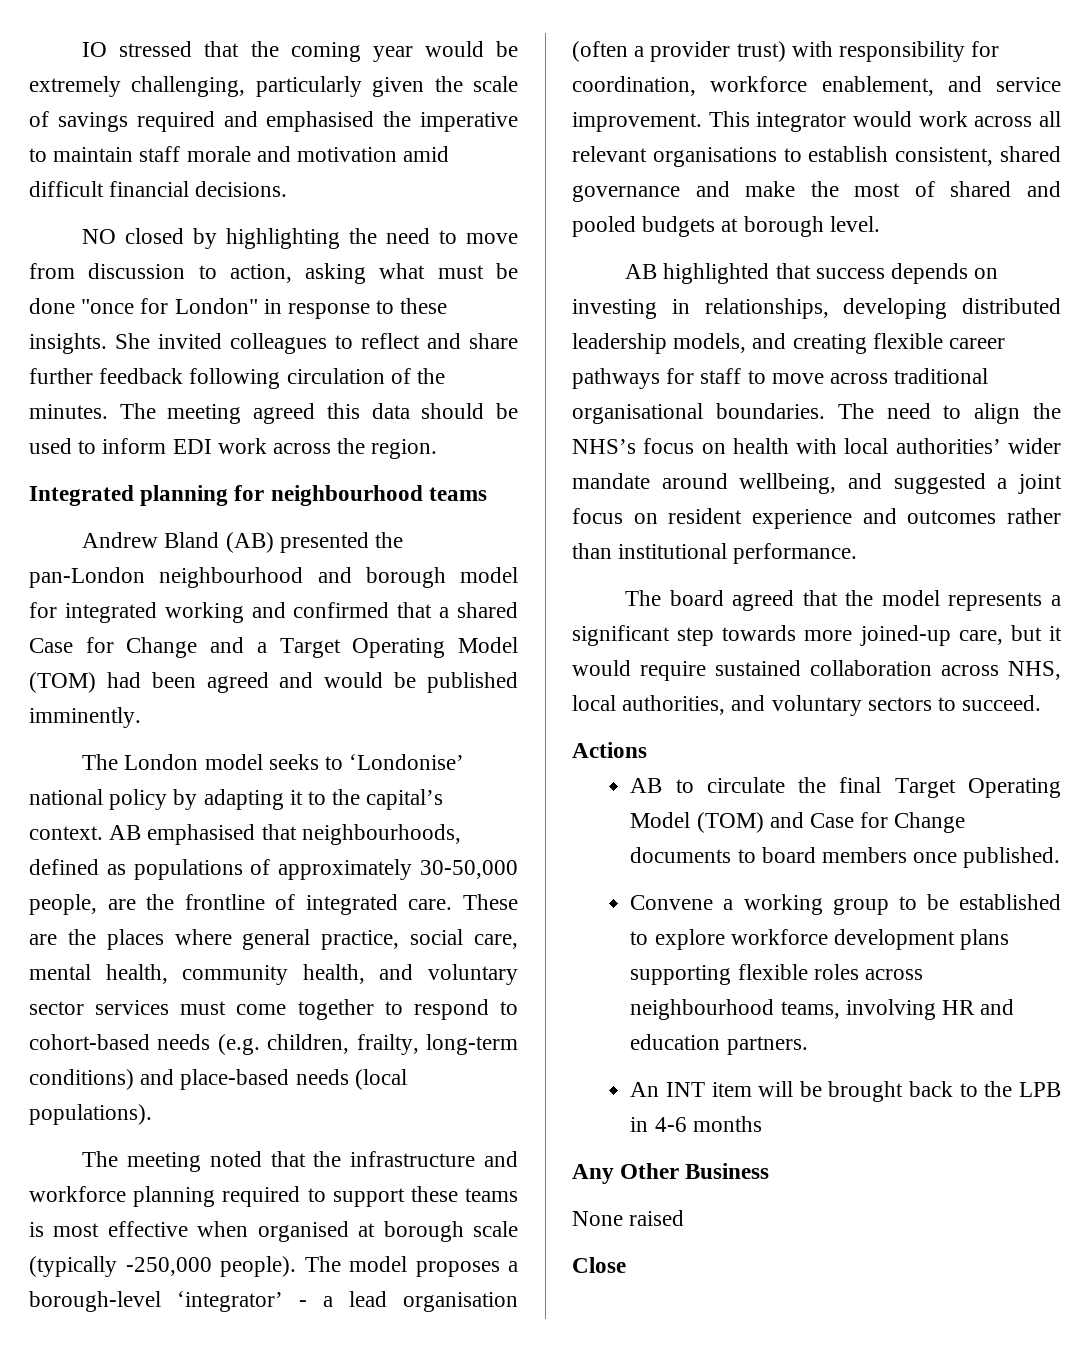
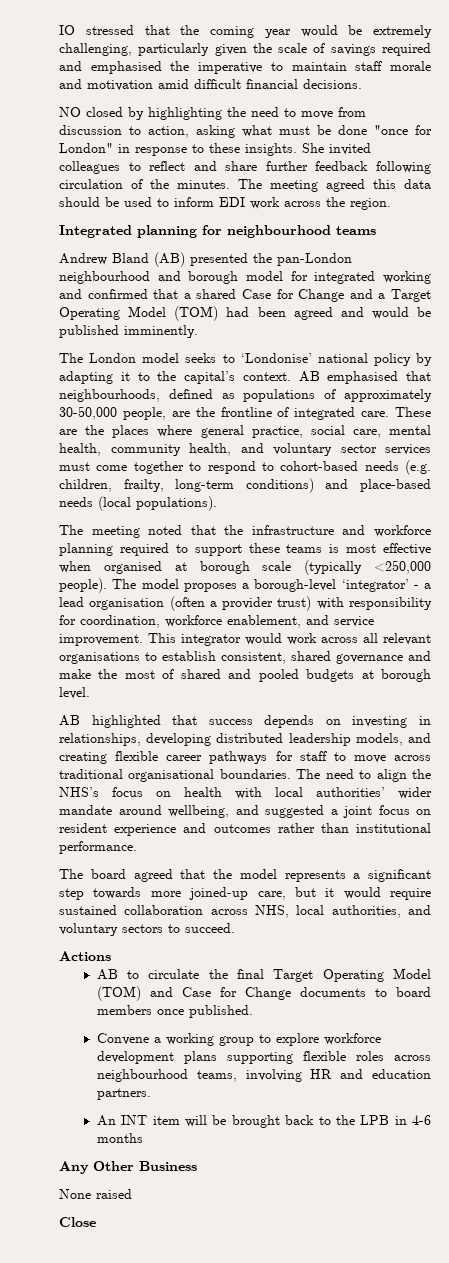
[125,1257,212,1276] -250,000 -> [374,560,431,574] <250,000
[926,894,1061,910] [630,931,649,945] be established to -> (271, 1038) none

